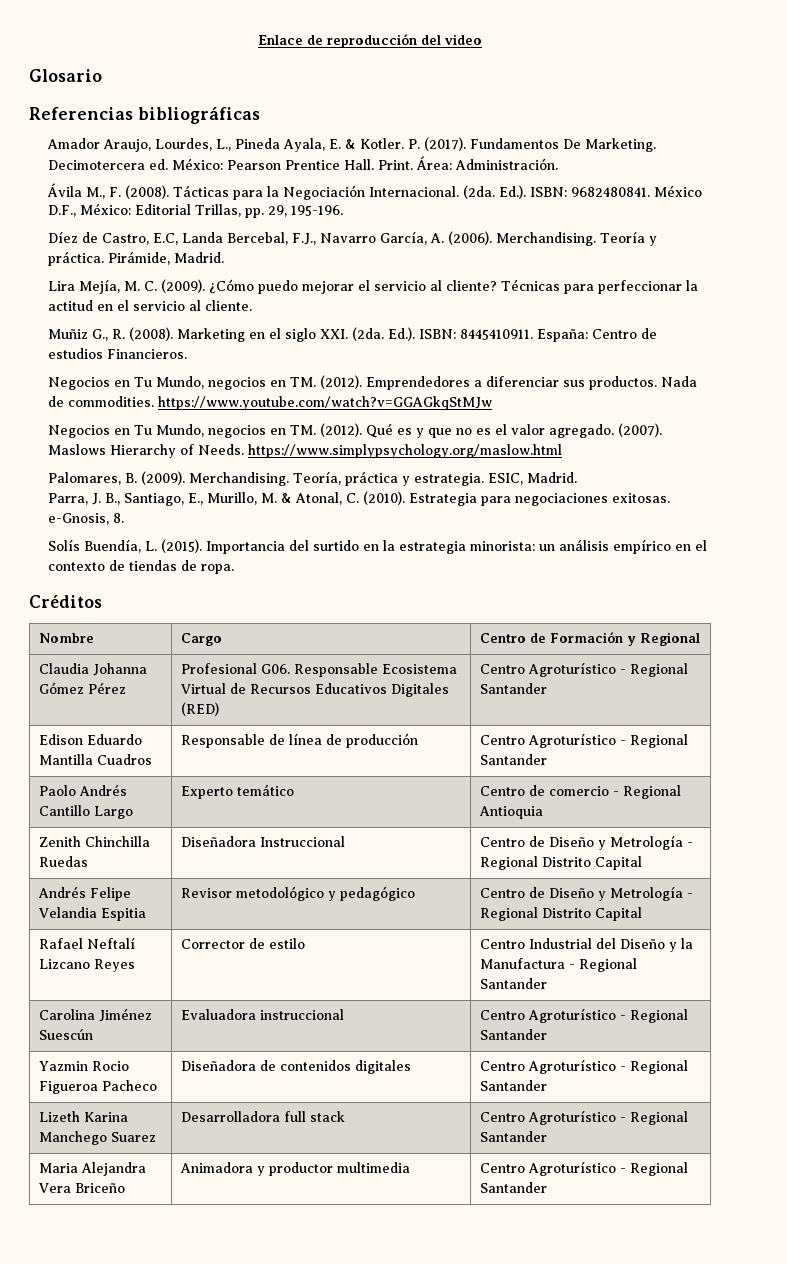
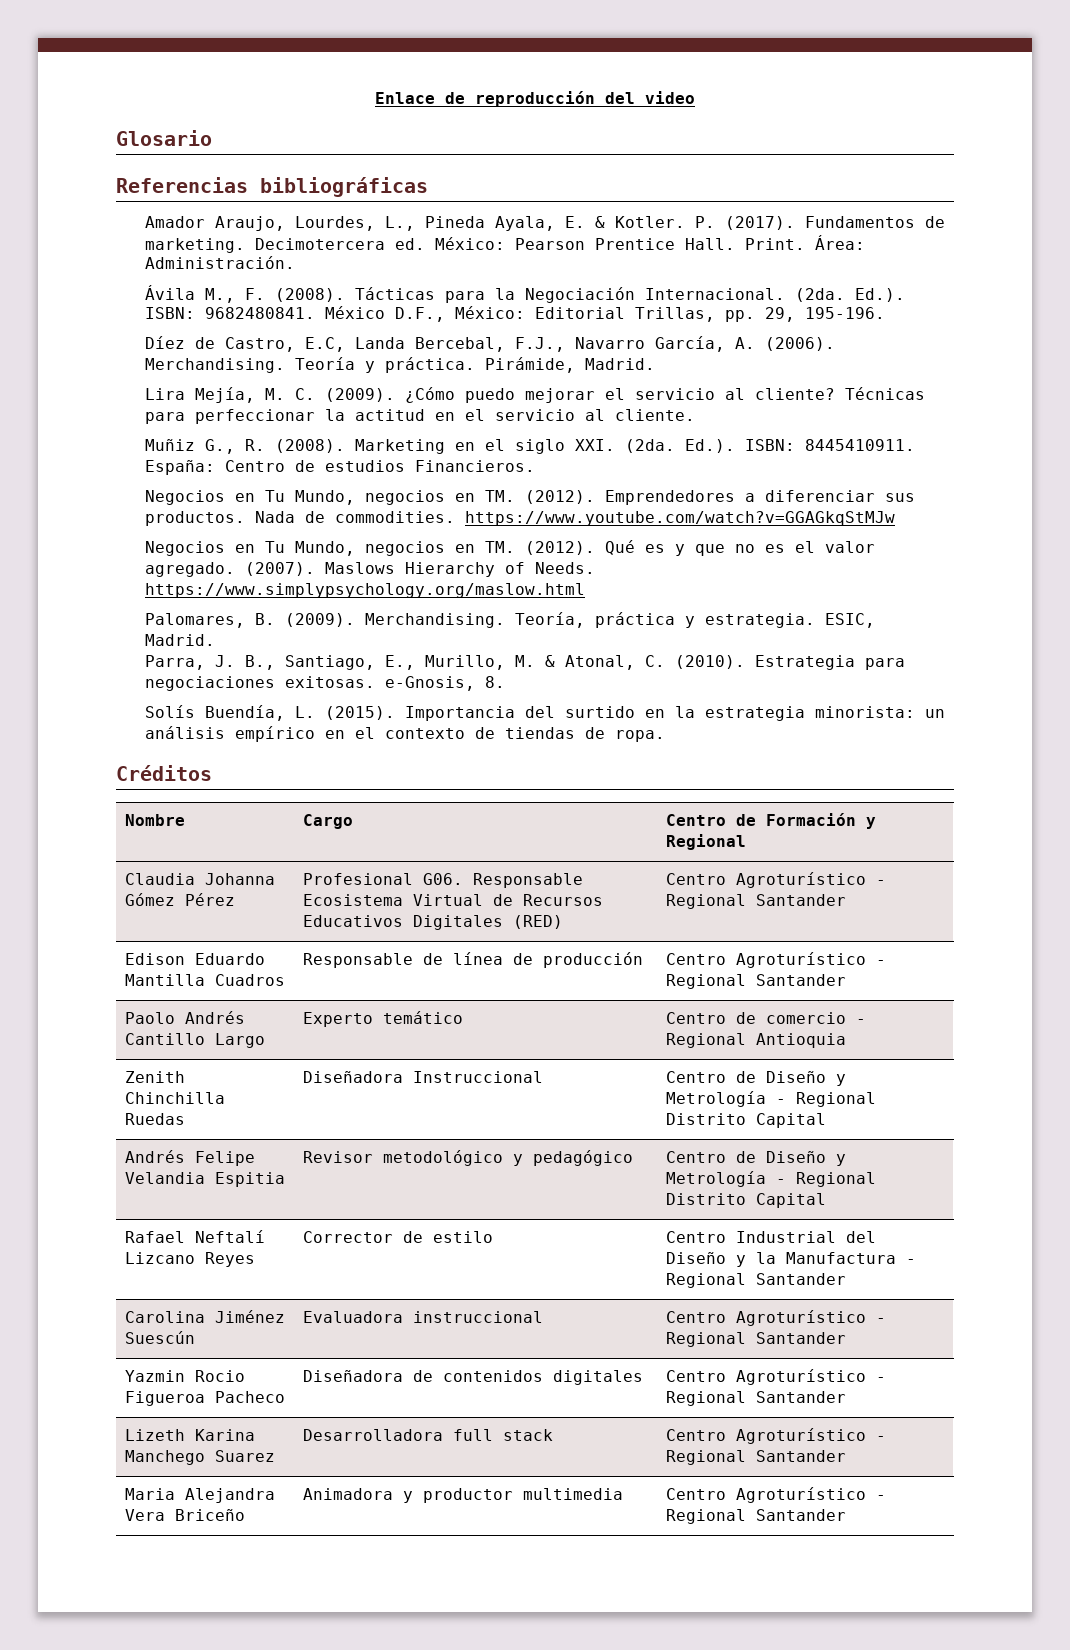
[563,138,657,152] De Marketing. -> [924,216,945,228] [144,238,245,253] de marketing.

